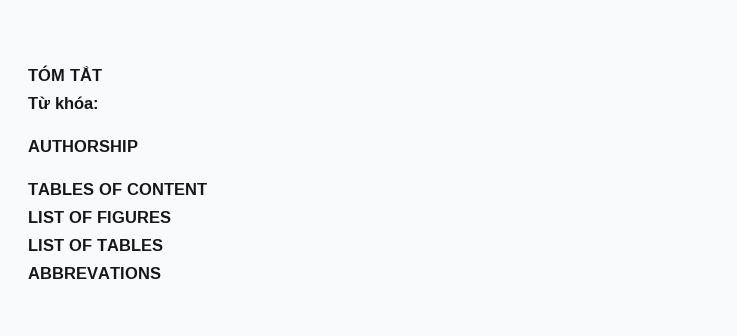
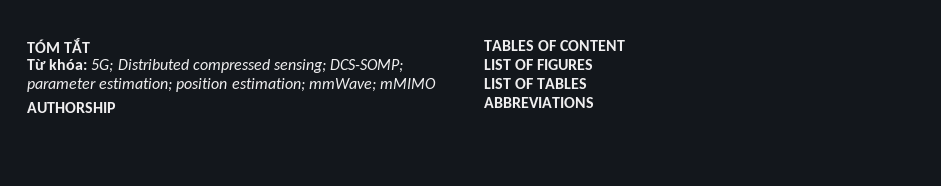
(99, 102) none -> [91,59,404,73] [27,78,436,92] 5G; Distributed compressed sensing; DCS-SOMP; parameter estimation; position estimation; mmWave; mMIMO
[28,267,161,279] ABBREVATIONS -> [484,97,594,108] ABBREVIATIONS

